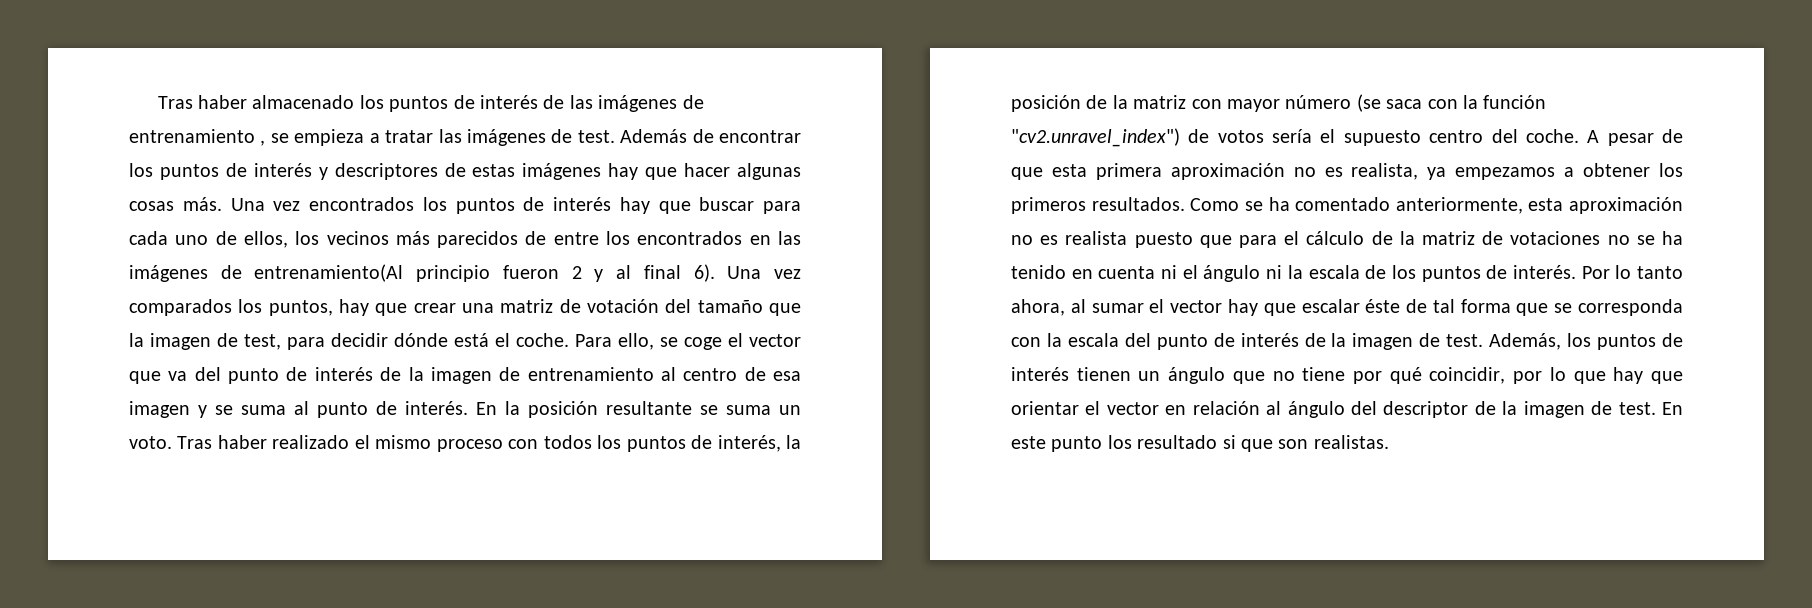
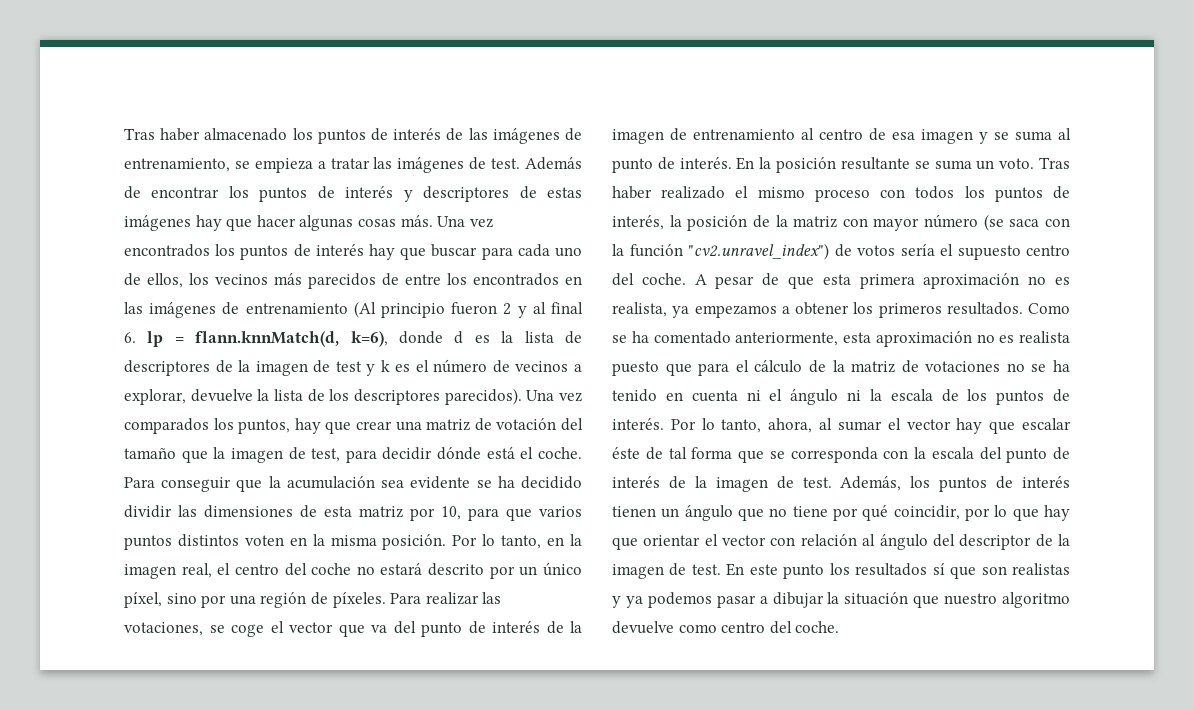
[129,129,266,146] entrenamiento , -> [124,158,230,172] entrenamiento,
[254,264,404,282] entrenamiento(Al -> [245,301,376,318] entrenamiento (Al
[693,264,715,282] 6). -> [124,331,582,347] [124,359,582,376] [124,388,522,405] 6. lp = flann.knnMatch(d, k=6), donde d es la lista de descriptores de la imagen de test y k es el número de vecinos a explorar, devuelve la lista de los descriptores parecidos).
[618,333,654,350] ello, -> [161,476,582,492] [124,505,582,521] [124,534,583,550] [124,562,582,579] [124,592,502,608] [124,622,203,636] conseguir que la acumulación sea evidente se ha decidido dividir las dimensiones de esta matriz por 10, para que varios puntos distintos voten en la misma posición. Por lo tanto, en la imagen real, el centro del coche no estará descrito por un único píxel, sino por una región de píxeles. Para realizar las votaciones,
[1637,266,1683,279] tanto -> [721,419,762,433] tanto,
[1165,405,1187,415] en -> [770,537,796,546] con
[1137,435,1389,452] resultado si que son realistas. -> [855,563,1070,579] [612,592,1070,608] [612,621,840,634] resultados sí que son realistas y ya podemos pasar a dibujar la situación que nuestro algoritmo devuelve como centro del coche.

